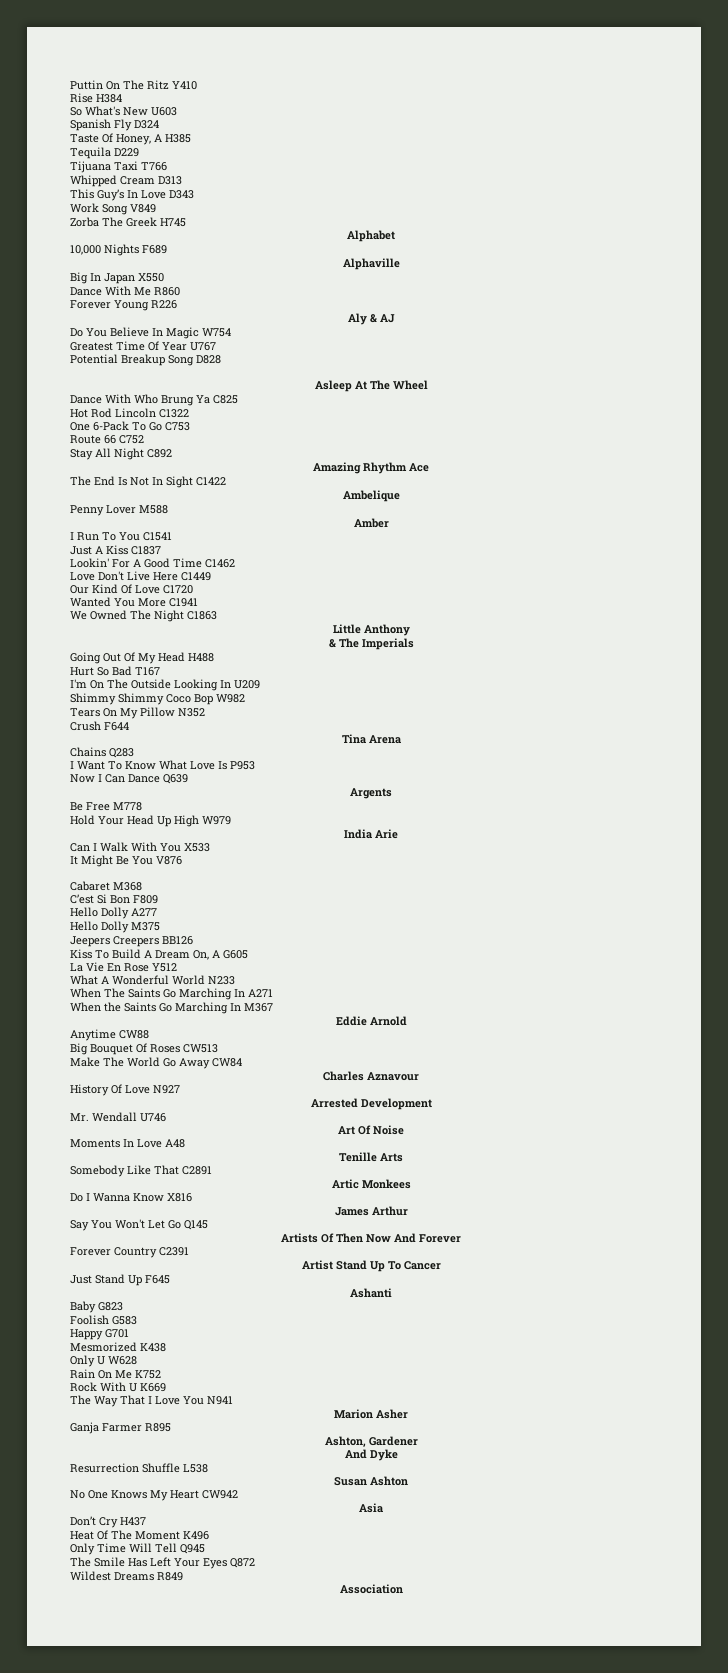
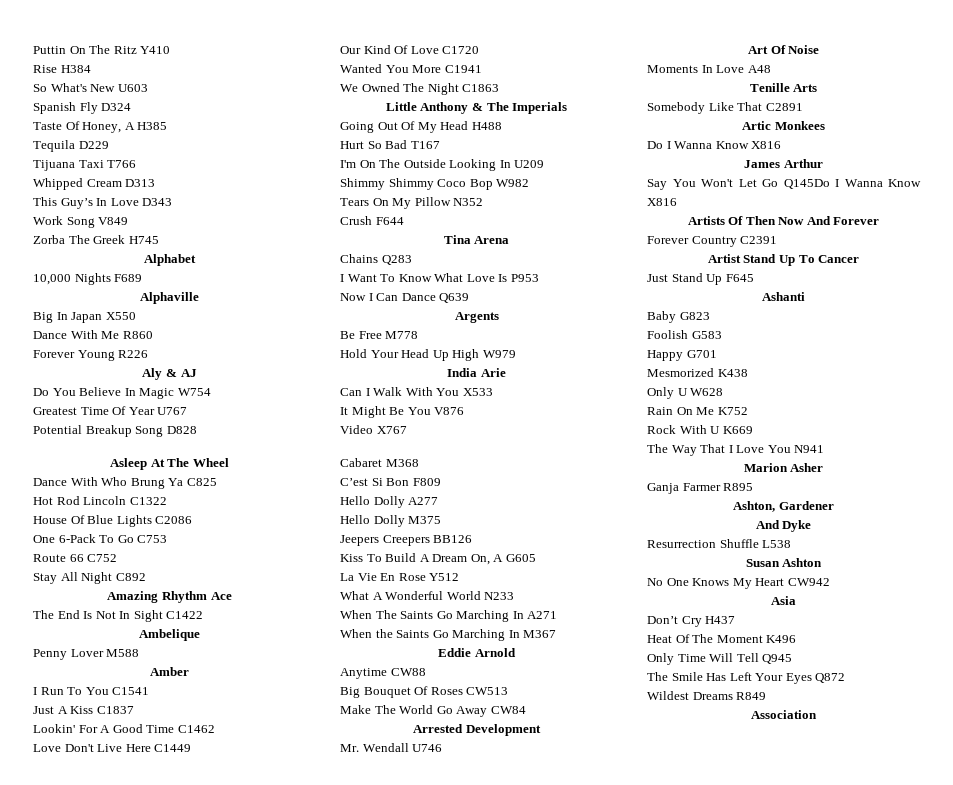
(189, 413) none -> [33,515,193,527] // House Of Blue Lights C2086
(410, 630) // -> (469, 108) none
(182, 860) none -> [340,425,407,434] // Video X767
[323,1071,419,1081] [70,1084,180,1096] // Charles Aznavour // History Of Love N927 -> (526, 710) none
[184,1220,208,1230] Q145 -> [783,179,921,189] [647,198,677,206] Q145Do I Wanna Know X816

